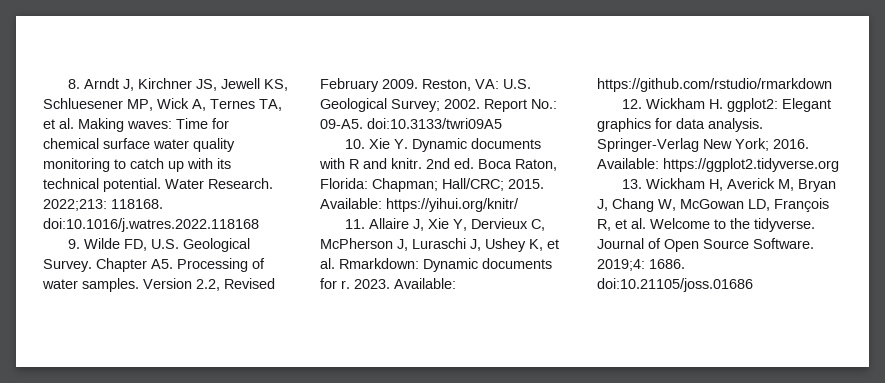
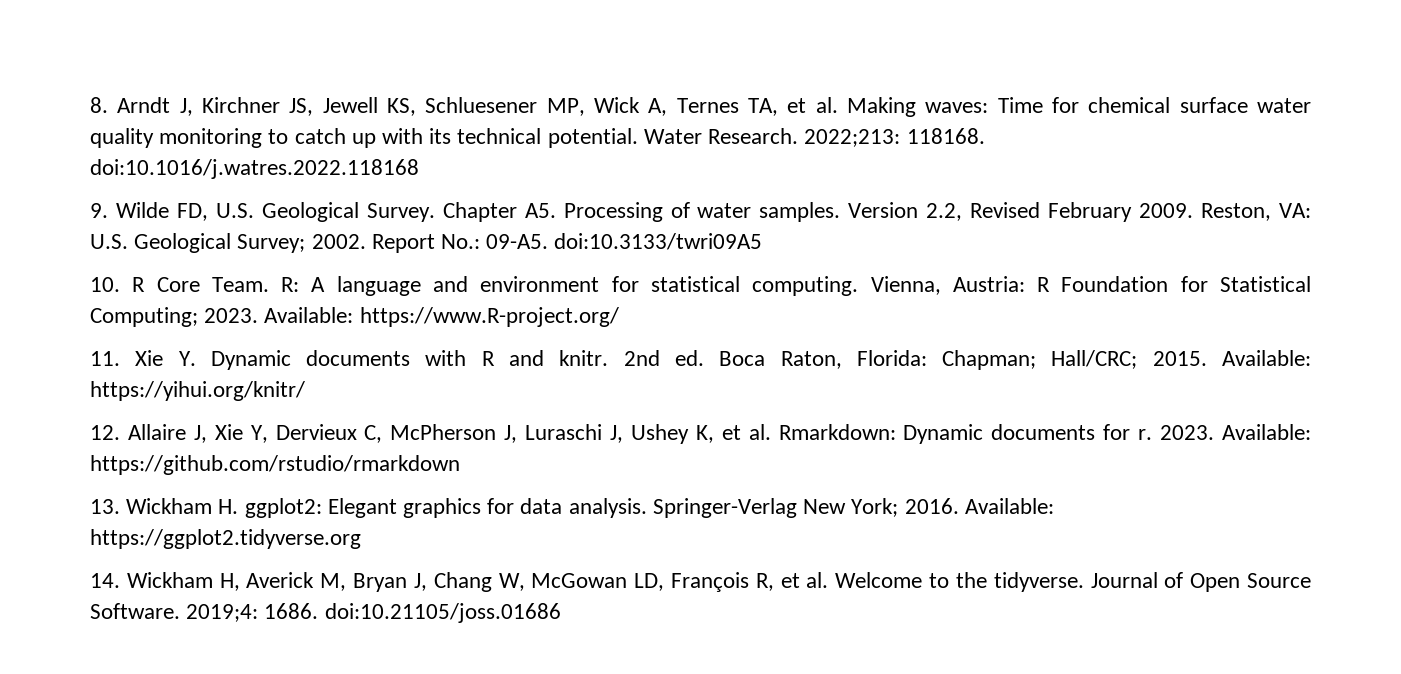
(365, 144) none -> [132,276,1311,296] [90,307,619,327] [90,351,120,366] R Core Team. R: A language and environment for statistical computing. Vienna, Austria: R Foundation for Statistical Computing; 2023. Available: https://www.R-project.org/ // 11.
[344,219,365,229] 11. -> [90,425,120,440] 12.
[621,99,642,109] 12. -> [90,499,120,514] 13.
[621,179,642,189] 13. -> [90,573,120,588] 14.

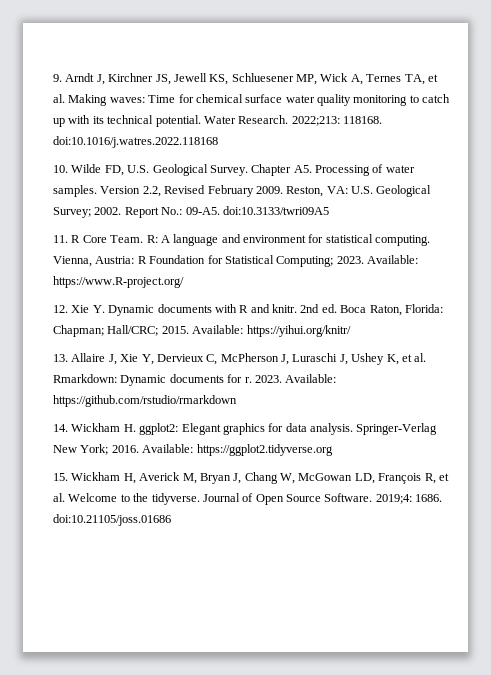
[90,97,108,113] 8. -> [53,74,62,82] 9.
[90,203,108,218] 9. -> [53,165,68,173] 10.
[90,277,120,292] 10. -> [53,235,68,243] 11.
[90,351,120,366] 11. -> [53,305,68,313] 12.
[90,425,120,440] 12. -> [53,354,68,362] 13.
[90,499,120,514] 13. -> [53,424,68,432] 14.
[90,573,120,588] 14. -> [53,473,68,481] 15.

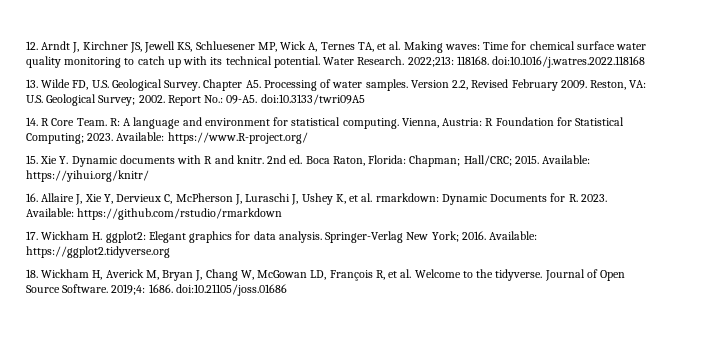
[53,74,62,82] 9. -> [26,41,38,50] 12.
[53,165,68,173] 10. -> [26,79,38,88] 13.
[53,235,68,243] 11. -> [26,117,38,126] 14.
[53,305,68,313] 12. -> [26,155,38,164] 15.
[53,354,68,362] 13. -> [26,193,38,202] 16.
[53,374,252,386] Rmarkdown: Dynamic documents for r. -> [375,193,578,205] rmarkdown: Dynamic Documents for R.
[53,424,68,432] 14. -> [26,231,38,240] 17.
[53,473,68,481] 15. -> [26,269,38,278] 18.

